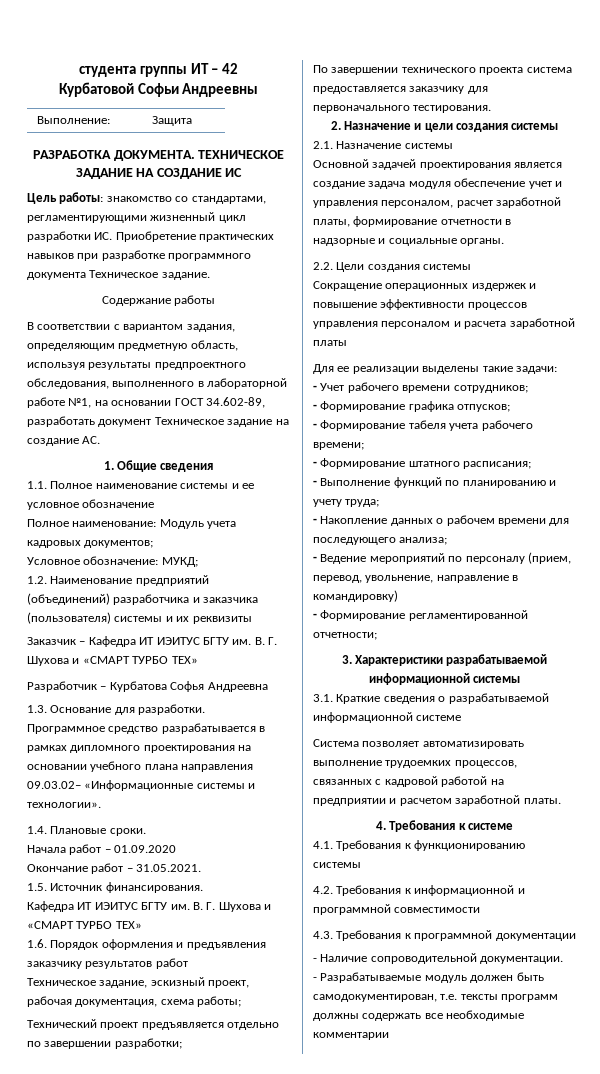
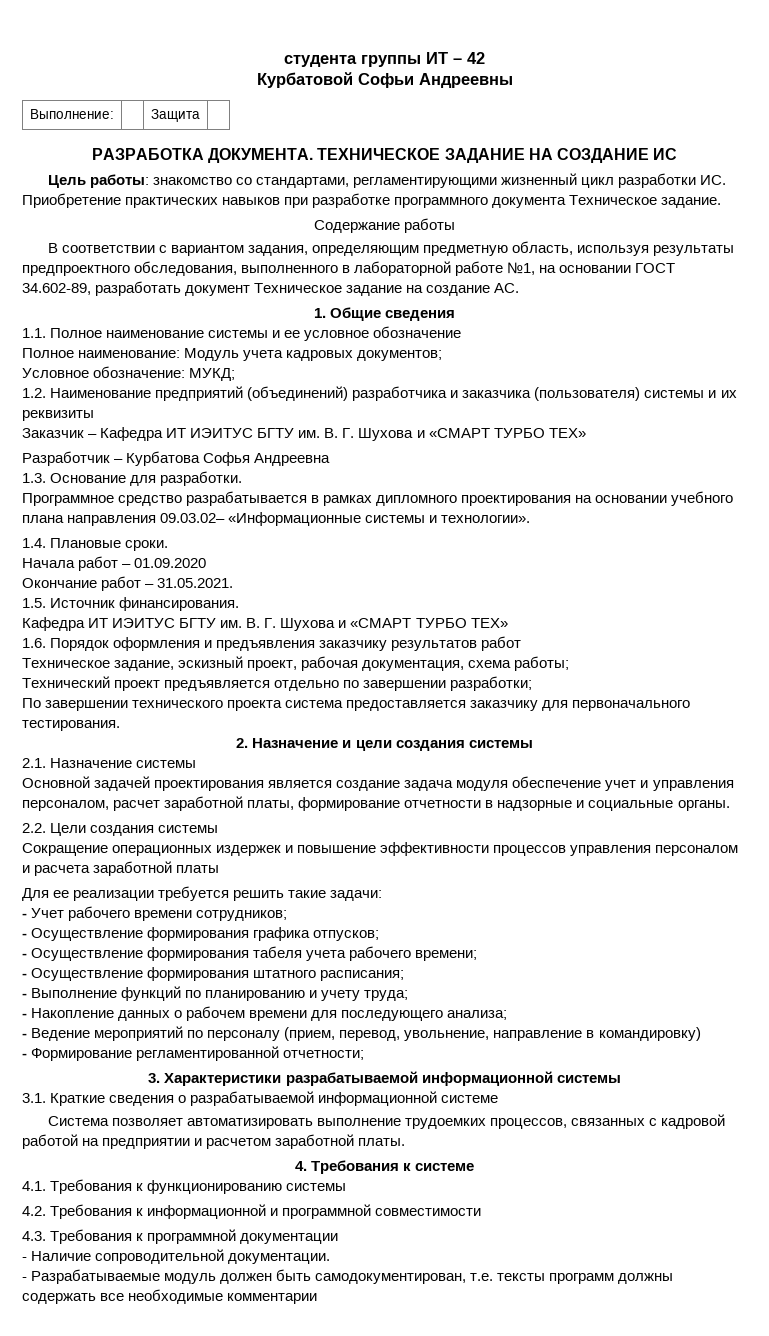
[422,366,480,374] выделены -> [158,886,285,901] требуется решить
[320,401,406,412] Формирование -> [31,927,250,941] Осуществление формирования
[320,420,406,431] Формирование -> [31,947,250,961] Осуществление формирования
[320,458,406,469] Формирование -> [31,967,250,981] Осуществление формирования

